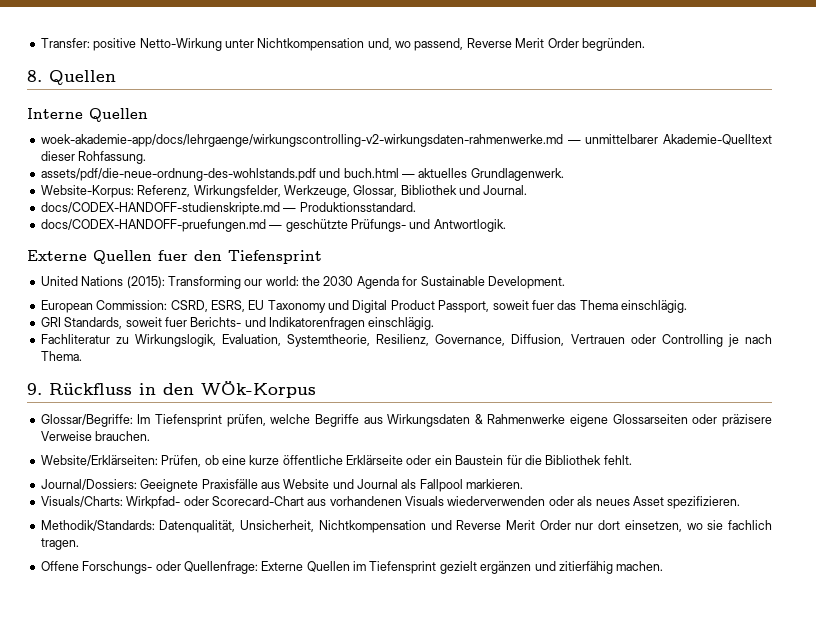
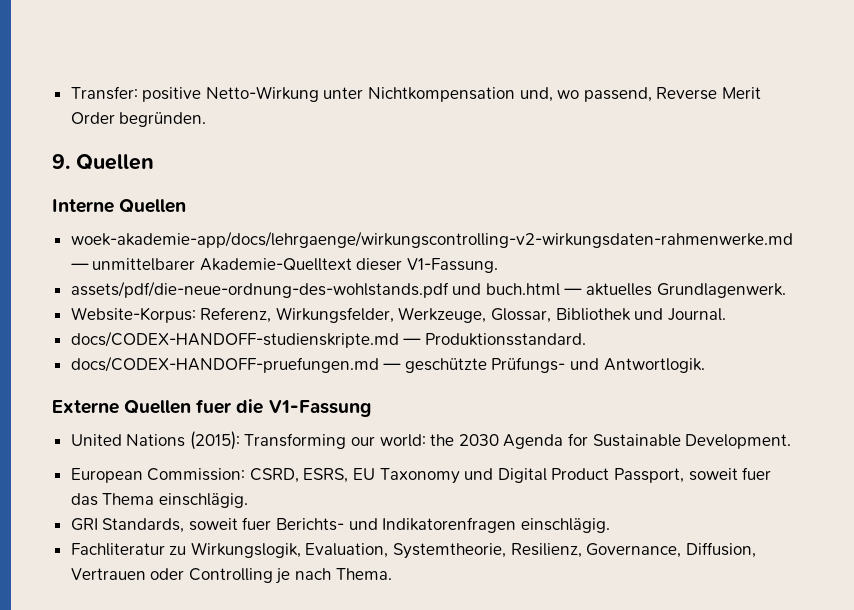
[27,70,42,82] 8. -> [52,154,70,169] 9.
[78,151,147,164] Rohfassung. -> [407,258,499,273] V1-Fassung.
[194,250,322,264] den Tiefensprint -> [236,399,371,417] die V1-Fassung
[27,381,316,398] [40,414,772,427] [40,431,151,441] [40,455,632,467] [40,479,524,492] [40,496,741,509] [40,520,772,533] [40,538,79,550] [40,561,664,574] // 9. Rückfluss in den WÖk-Korpus // Glossar/Begriffe: Im Tiefensprint prüfen, welche Begriffe aus Wirkungsdaten & Rahmenwerke eigene Glossarseiten oder präzisere Verweise brauchen. // Website/Erklärseiten: Prüfen, ob eine kurze öffentliche Erklärseite oder ein Baustein für die Bibliothek fehlt. // Journal/Dossiers: Geeignete Praxisfälle aus Website und Journal als Fallpool markieren. // Visuals/Charts: Wirkpfad- oder Scorecard-Chart aus vorhandenen Visuals wiederverwenden oder als neues Asset spezifizieren. // Methodik/Standards: Datenqualität, Unsicherheit, Nichtkompensation und Reverse Merit Order nur dort einsetzen, wo sie fachlich tragen. // Offene Forschungs- oder Quellenfrage: Externe Quellen im Tiefensprint gezielt ergänzen und zitierfähig machen. -> (392, 574) none

